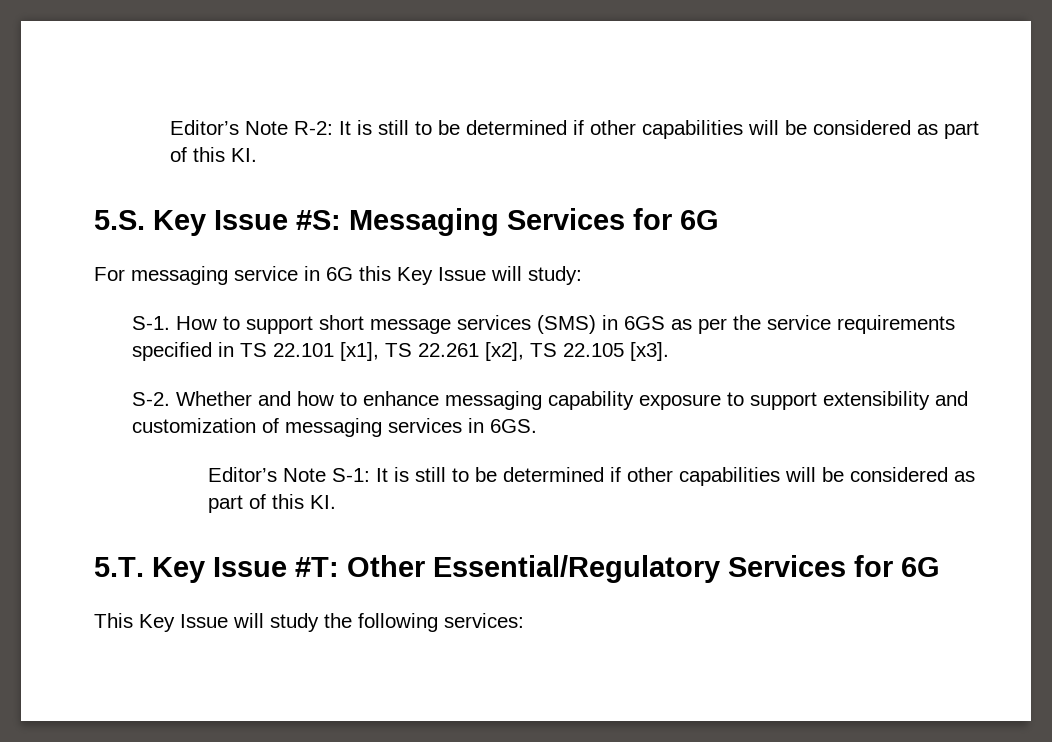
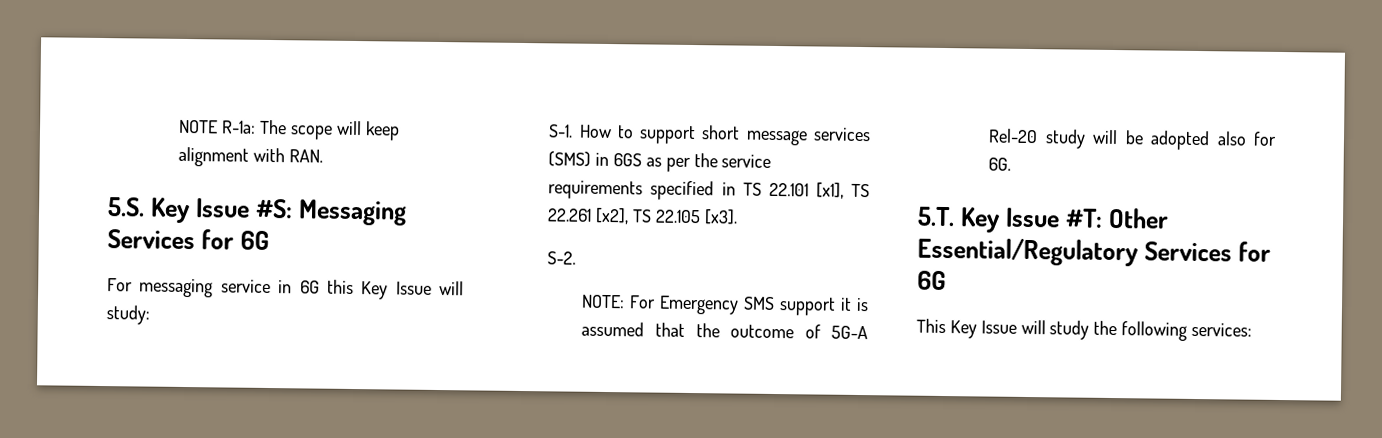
[169,120,979,139] [169,147,257,162] Editor’s Note R-2: It is still to be determined if other capabilities will be considered as part of this KI. -> [178,119,400,141] [178,146,324,167] NOTE R-1a: The scope will keep alignment with RAN.
[175,391,968,410] [131,418,537,437] [207,467,975,486] [207,494,336,513] Whether and how to enhance messaging capability exposure to support extensibility and customization of messaging services in 6GS. // Editor’s Note S-1: It is still to be determined if other capabilities will be considered as part of this KI. -> [581,294,869,316] [581,321,868,340] [988,128,1277,151] [988,157,1012,171] // NOTE: For Emergency SMS support it is assumed that the outcome of 5G-A Rel-20 study will be adopted also for 6G.

